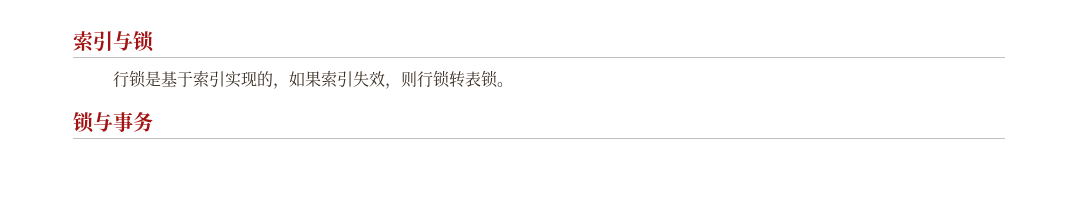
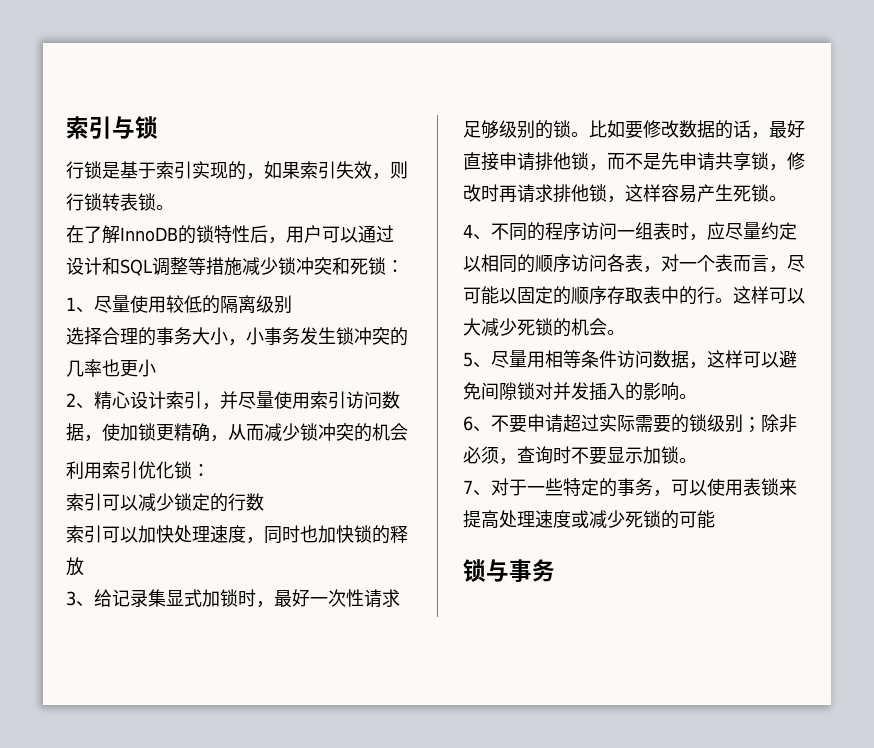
(514, 84) none -> [66,225,394,244] [66,257,404,276] [66,295,292,314] [66,327,408,346] [66,359,156,377] [66,391,400,410] [66,423,408,442] [66,461,210,479] [66,493,264,512] [66,525,408,544] [66,557,84,576] [66,589,400,608] [463,120,805,139] [463,152,805,171] [463,184,787,203] [463,222,797,241] [463,254,805,273] [463,286,805,305] [463,318,625,337] [463,350,797,369] [463,382,697,401] [463,414,797,433] [463,446,697,465] [463,478,797,497] [463,510,715,529] // 在了解InnoDB的锁特性后，用户可以通过设计和SQL调整等措施减少锁冲突和死锁： // 1、尽量使用较低的隔离级别 // 选择合理的事务大小，小事务发生锁冲突的几率也更小 // 2、精心设计索引，并尽量使用索引访问数据，使加锁更精确，从而减少锁冲突的机会 // 利用索引优化锁： // 索引可以减少锁定的行数 // 索引可以加快处理速度，同时也加快锁的释放 // 3、给记录集显式加锁时，最好一次性请求足够级别的锁。比如要修改数据的话，最好直接申请排他锁，而不是先申请共享锁，修改时再请求排他锁，这样容易产生死锁。 // 4、不同的程序访问一组表时，应尽量约定以相同的顺序访问各表，对一个表而言，尽可能以固定的顺序存取表中的行。这样可以大减少死锁的机会。 // 5、尽量用相等条件访问数据，这样可以避免间隙锁对并发插入的影响。 // 6、不要申请超过实际需要的锁级别；除非必须，查询时不要显示加锁。 // 7、对于一些特定的事务，可以使用表锁来提高处理速度或减少死锁的可能

